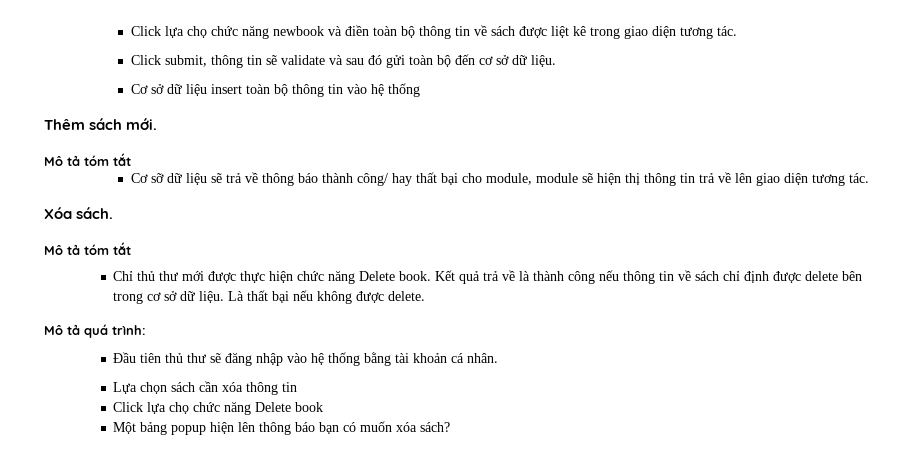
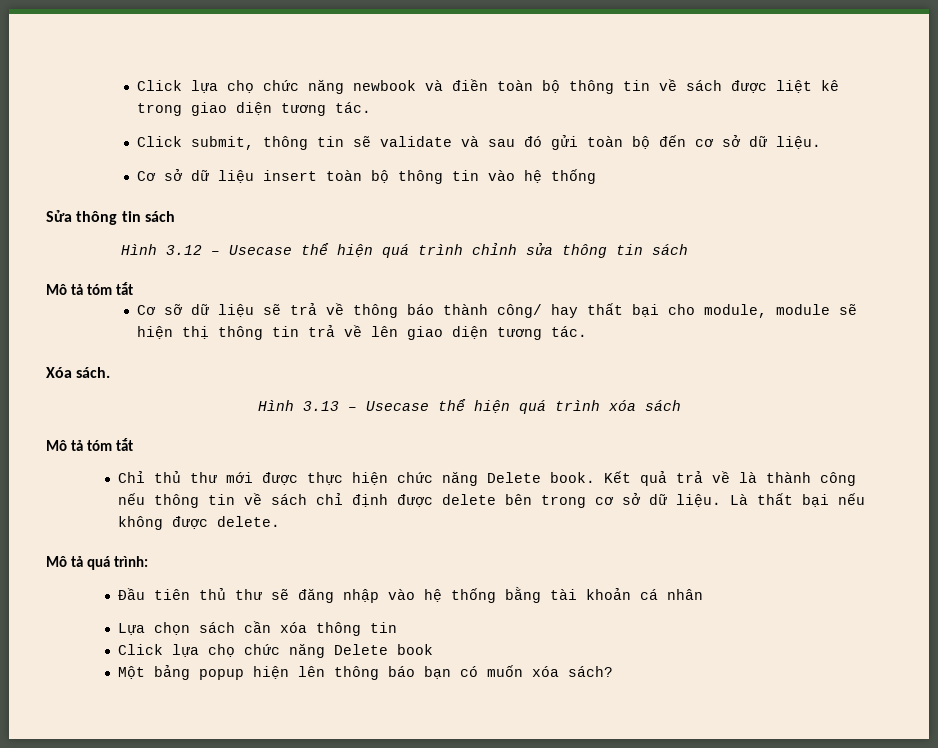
[44,118,158,130] Thêm sách mới. -> [46,210,175,225] [121,243,689,258] Sửa thông tin sách // Hình 3.12 – Usecase thể hiện quá trình chỉnh sửa thông tin sách
(114, 213) none -> [257,399,681,414] // Hình 3.13 – Usecase thể hiện quá trình xóa sách
[467,353,499,363] nhân. -> [667,589,704,600] nhân

